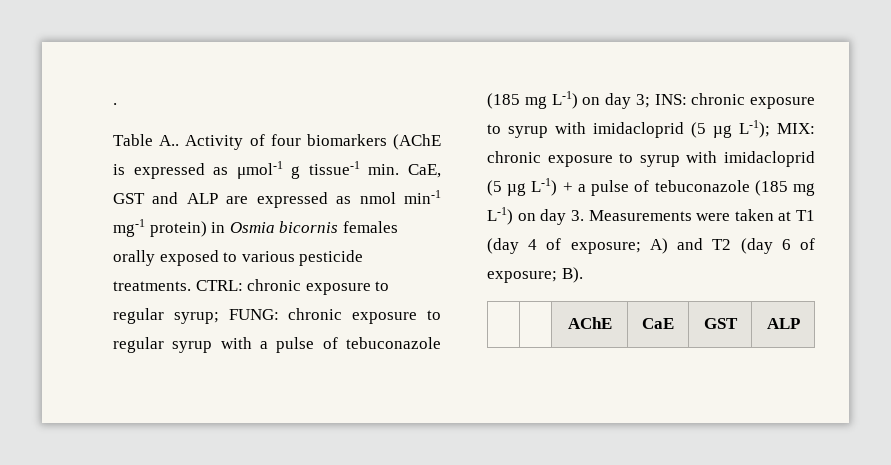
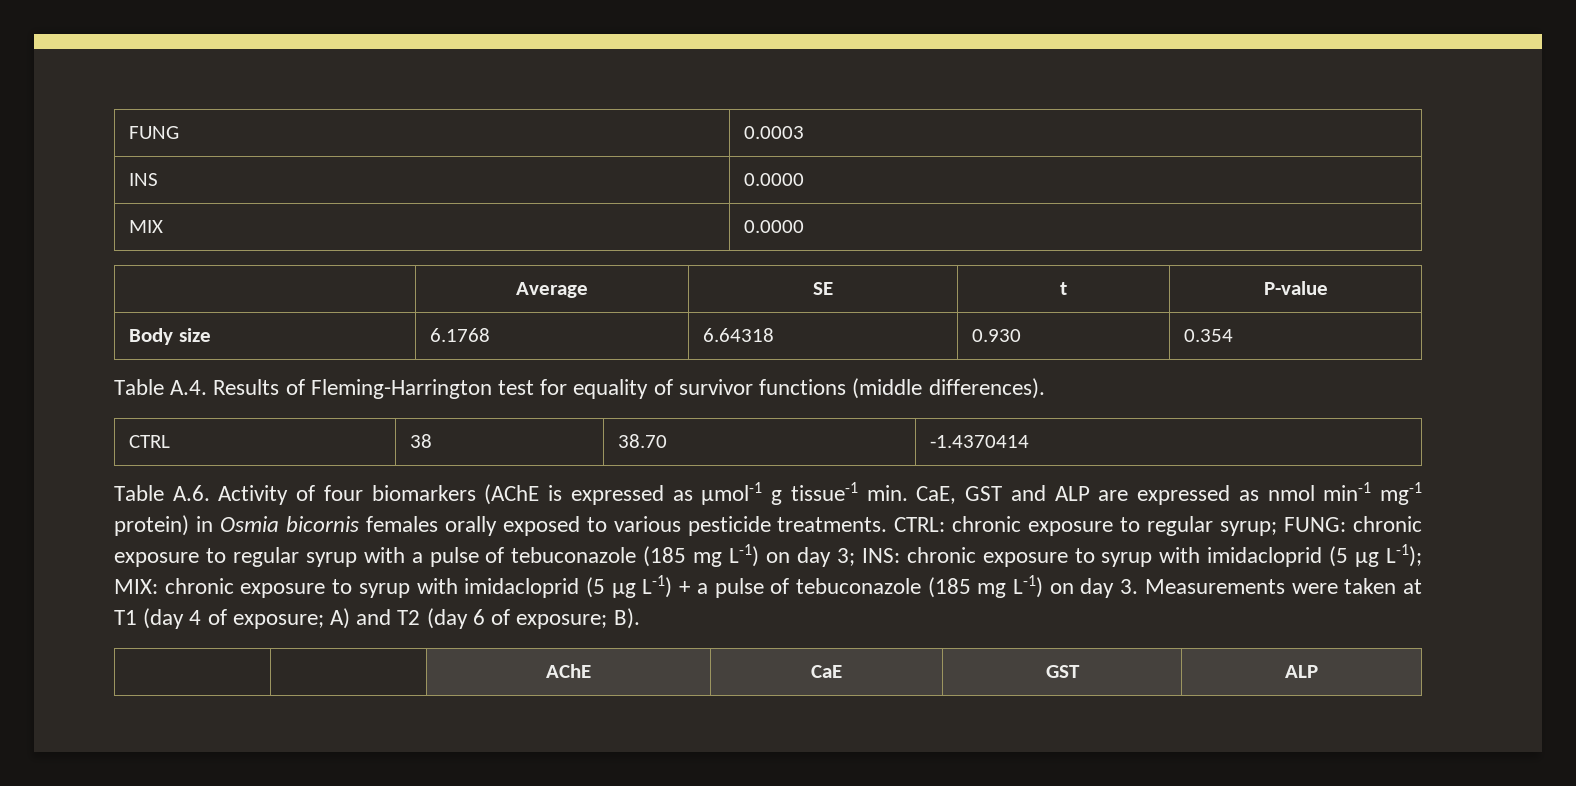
[113,103,117,105] [113,134,180,146] . // Table A.. -> [129,126,180,139] [744,126,805,139] [129,173,159,186] [744,173,805,186] [129,220,164,233] [744,220,805,233] [516,282,588,298] [813,282,833,295] [1060,282,1067,295] [1263,281,1328,295] [129,328,211,345] [430,328,491,342] [703,328,775,342] [972,329,1022,342] [1184,329,1234,342] [114,378,1045,399] [129,435,171,448] [410,434,433,448] [618,434,668,448] [930,435,1030,448] [114,485,210,501] FUNG | 0.0003 // INS | 0.0000 // MIX | 0.0000 // | Average | SE | t | P-value // Body size | 6.1768 | 6.64318 | 0.930 | 0.354 // Table A.4. Results of Fleming-Harrington test for equality of survivor functions (middle differences). // CTRL | 38 | 38.70 | -1.4370414 // Table A.6.

